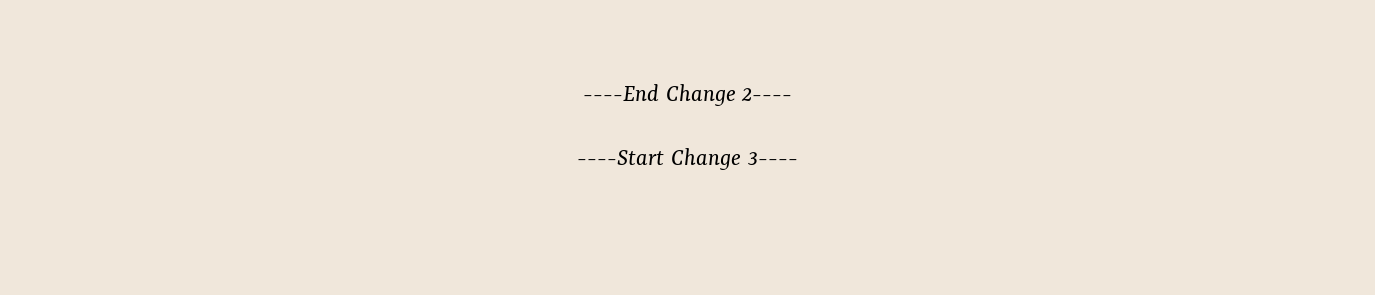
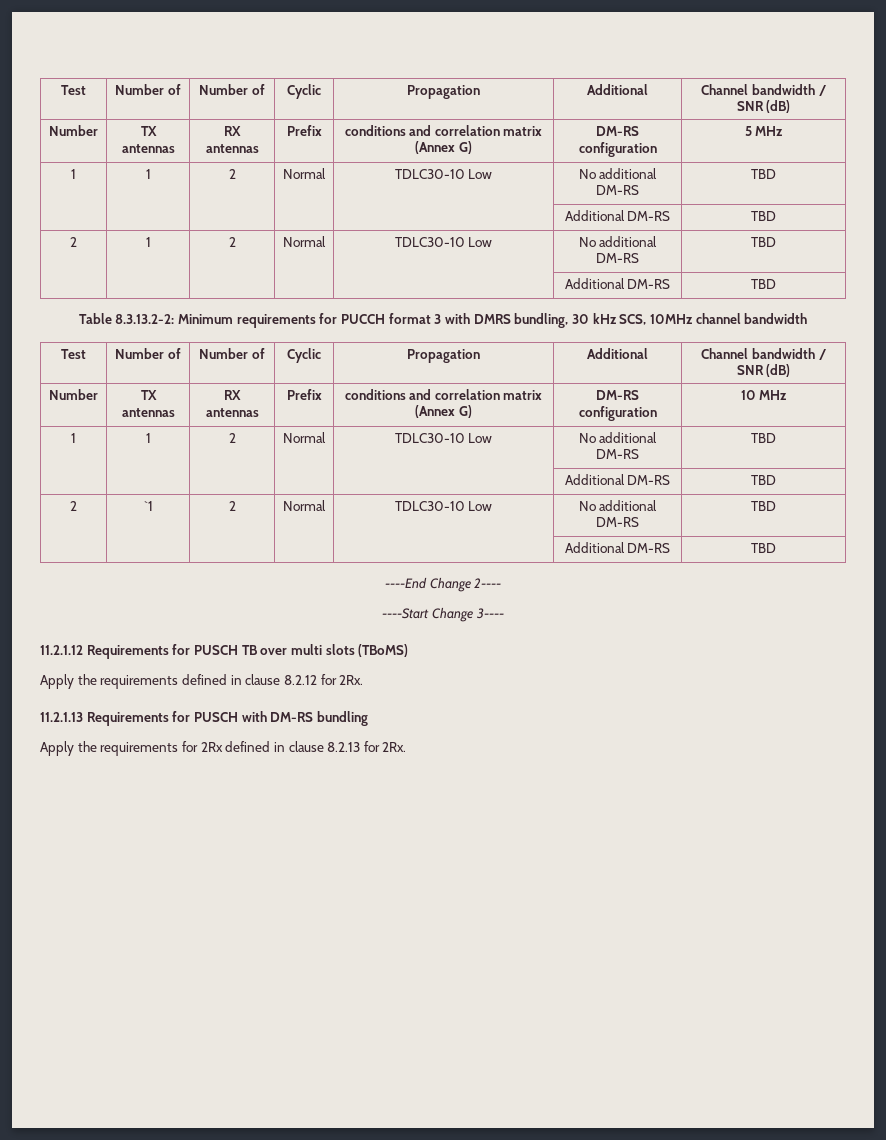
(582, 92) none -> [61,85,86,95] [115,84,181,95] [199,84,265,95] [287,84,321,99] [407,85,480,99] [587,84,648,95] [701,84,826,96] [736,100,791,113] [49,125,98,136] [140,126,157,136] [121,144,175,153] [224,126,241,136] [205,144,259,153] [286,125,322,136] [344,125,543,136] [415,141,472,154] [596,126,639,136] [578,142,657,157] [744,126,784,136] [71,169,76,179] [145,169,151,179] [228,169,236,179] [283,168,326,179] [394,169,493,179] [578,168,658,179] [596,185,639,195] [751,169,776,179] [564,210,671,221] [751,211,776,221] [70,237,77,247] [145,237,151,247] [228,237,236,247] [283,236,326,247] [394,237,493,247] [578,236,658,247] [596,253,639,263] [751,237,776,247] [564,278,671,289] [751,279,776,289] [78,313,808,328] [61,349,86,359] [115,348,181,359] [199,348,265,359] [287,348,321,363] [407,349,480,363] [587,348,648,359] [701,348,826,360] [736,364,791,377] [49,389,98,400] [140,390,157,400] [121,408,175,417] [224,390,241,400] [205,408,259,417] [286,389,322,400] [344,389,543,400] [415,405,472,418] [596,390,639,400] [578,406,657,421] [740,390,788,400] [71,433,76,443] [145,433,151,443] [228,433,236,443] [283,432,326,443] [394,433,493,443] [578,432,658,443] [596,449,639,459] [751,433,776,443] [564,474,671,485] [751,475,776,485] [70,501,77,511] [143,501,153,511] [228,501,236,511] [283,500,326,511] [394,501,493,511] [578,500,658,511] [596,517,639,527] [751,501,776,511] [564,542,671,553] [751,543,776,553] Test | Number of | Number of | Cyclic | Propagation | Additional | Channel bandwidth / SNR (dB) // Number | TX antennas | RX antennas | Prefix | conditions and correlation matrix (Annex G) | DM-RS configuration | 5 MHz // 1 | 1 | 2 | Normal | TDLC30-10 Low | No additional DM-RS | TBD // | | | | | Additional DM-RS | TBD // 2 | 1 | 2 | Normal | TDLC30-10 Low | No additional DM-RS | TBD // | | | | | Additional DM-RS | TBD // Table 8.3.13.2-2: Minimum requirements for PUCCH format 3 with DMRS bundling, 30 kHz SCS, 10MHz channel bandwidth // Test | Number of | Number of | Cyclic | Propagation | Additional | Channel bandwidth / SNR (dB) // Number | TX antennas | RX antennas | Prefix | conditions and correlation matrix (Annex G) | DM-RS configuration | 10 MHz // 1 | 1 | 2 | Normal | TDLC30-10 Low | No additional DM-RS | TBD // | | | | | Additional DM-RS | TBD // 2 | `1 | 2 | Normal | TDLC30-10 Low | No additional DM-RS | TBD // | | | | | Additional DM-RS | TBD //
(798, 158) none -> [40,644,409,659] [40,674,364,689] [40,711,368,726] [40,741,407,756] // 11.2.1.12 Requirements for PUSCH TB over multi slots (TBoMS) // Apply the requirements defined in clause 8.2.12 for 2Rx. // 11.2.1.13 Requirements for PUSCH with DM-RS bundling // Apply the requirements for 2Rx defined in clause 8.2.13 for 2Rx.

